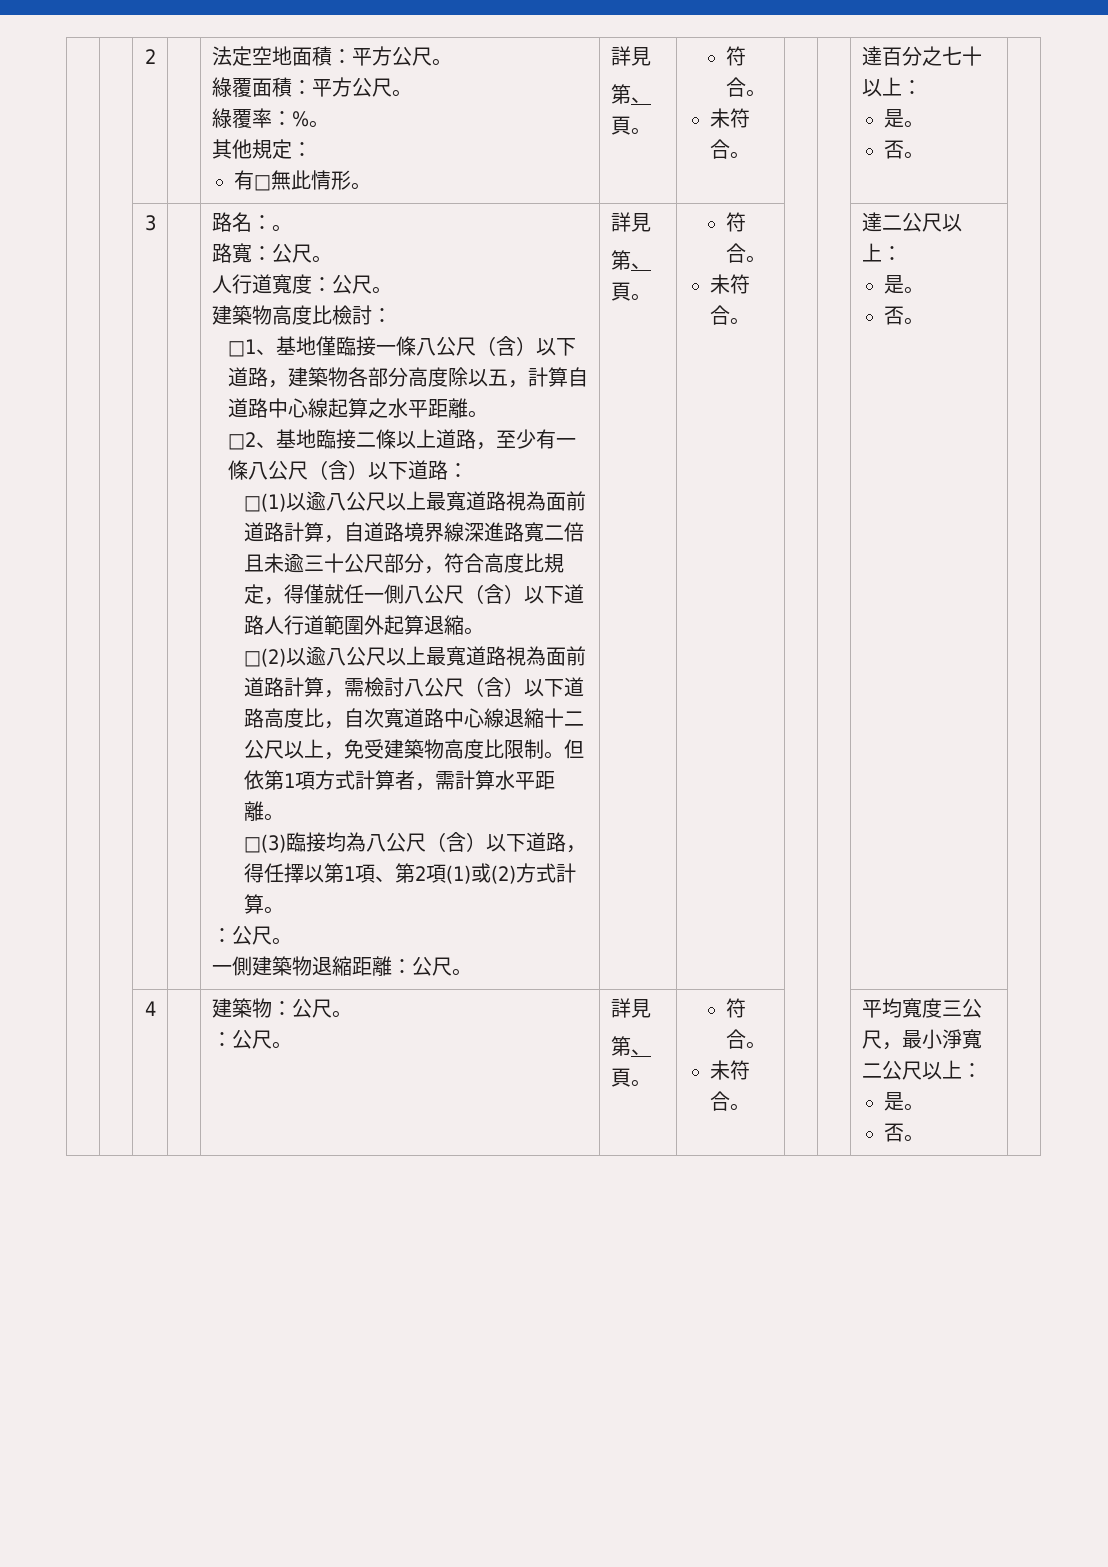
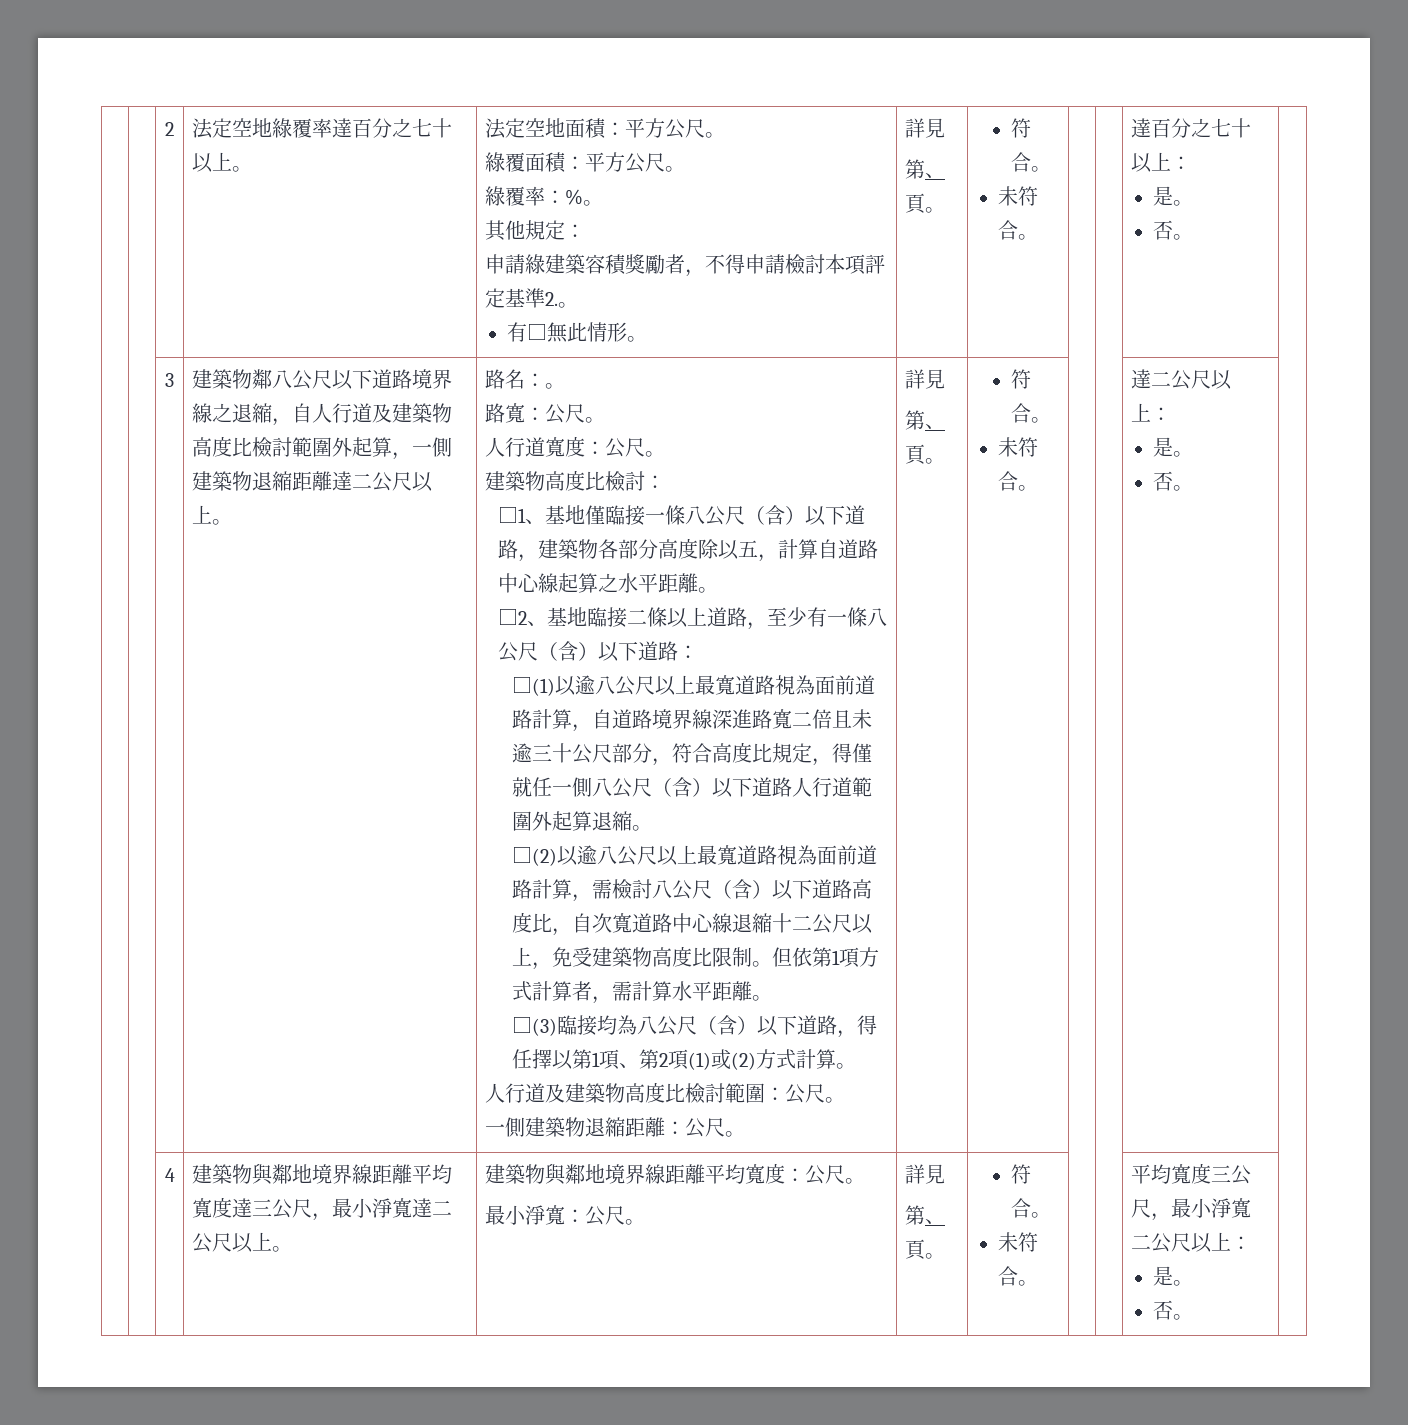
(156, 56) none -> [191,118,452,139] [191,152,252,173] 法定空地綠覆率達百分之七十以上。
(312, 149) none -> [484,254,885,277] [484,288,578,308] // 申請綠建築容積獎勵者，不得申請檢討本項評定基準2.。
(156, 223) none -> [191,369,452,390] [191,403,452,426] [191,436,452,460] [191,471,433,492] [191,505,232,525] 建築物鄰八公尺以下道路境界線之退縮，自人行道及建築物高度比檢討範圍外起算，一側建築物退縮距離達二公尺以上。
(284, 910) none -> [484,1082,765,1104] 人行道及建築物高度比檢討範圍
[211,998,352,1018] | 建築物：公尺。 // -> [191,1163,452,1185] [191,1197,452,1221] [191,1232,292,1253] [484,1163,865,1185] [484,1205,565,1225] 建築物與鄰地境界線距離平均寬度達三公尺，最小淨寬達二公尺以上。 | 建築物與鄰地境界線距離平均寬度：公尺。 // 最小淨寬

